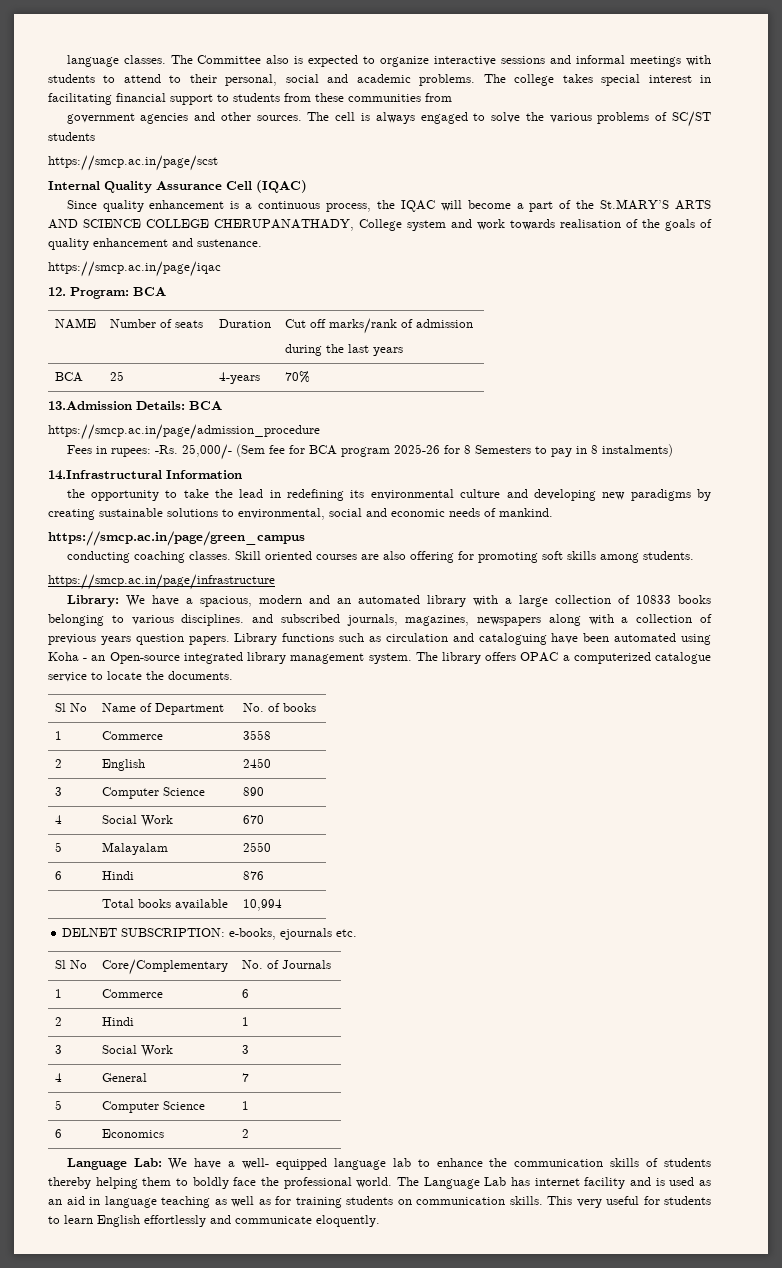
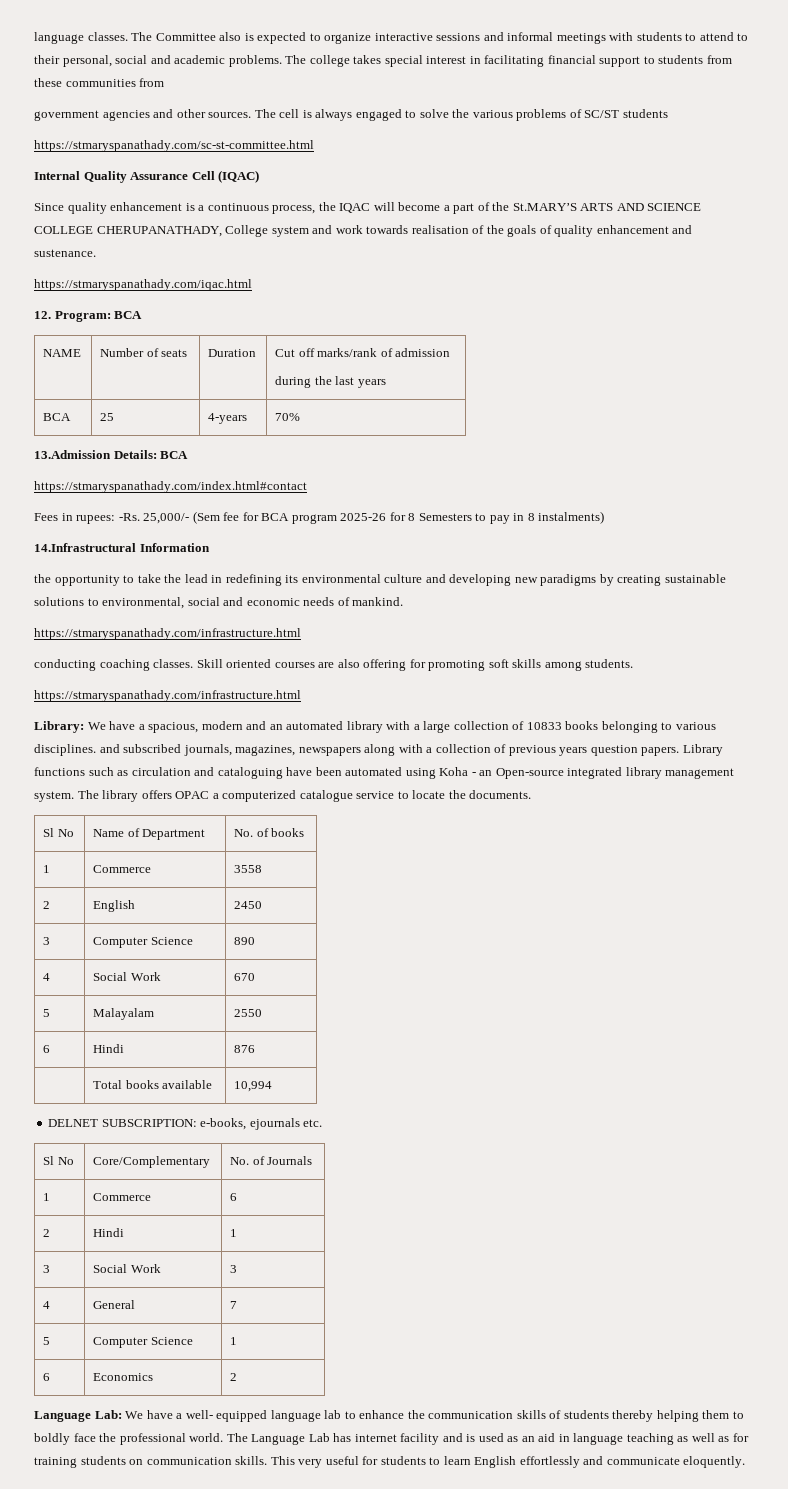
[48,155,218,171] https://smcp.ac.in/page/scst -> [34,140,314,152] https://stmaryspanathady.com/sc-st-committee.html
[48,261,221,277] https://smcp.ac.in/page/iqac -> [34,279,252,291] https://stmaryspanathady.com/iqac.html
[48,424,320,440] https://smcp.ac.in/page/admission_procedure -> [34,481,307,493] https://stmaryspanathady.com/index.html#contact
[48,531,305,546] https://smcp.ac.in/page/green_campus -> [34,628,301,640] https://stmaryspanathady.com/infrastructure.html
[48,574,275,590] https://smcp.ac.in/page/infrastructure -> [34,690,301,702] https://stmaryspanathady.com/infrastructure.html

